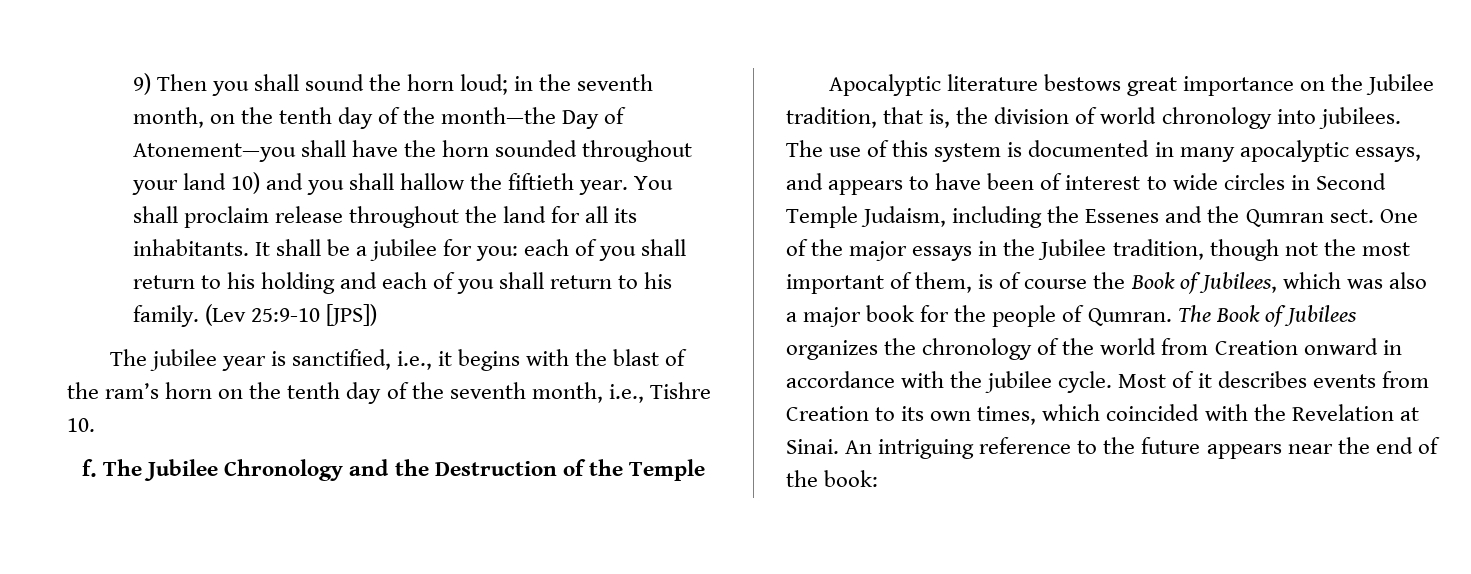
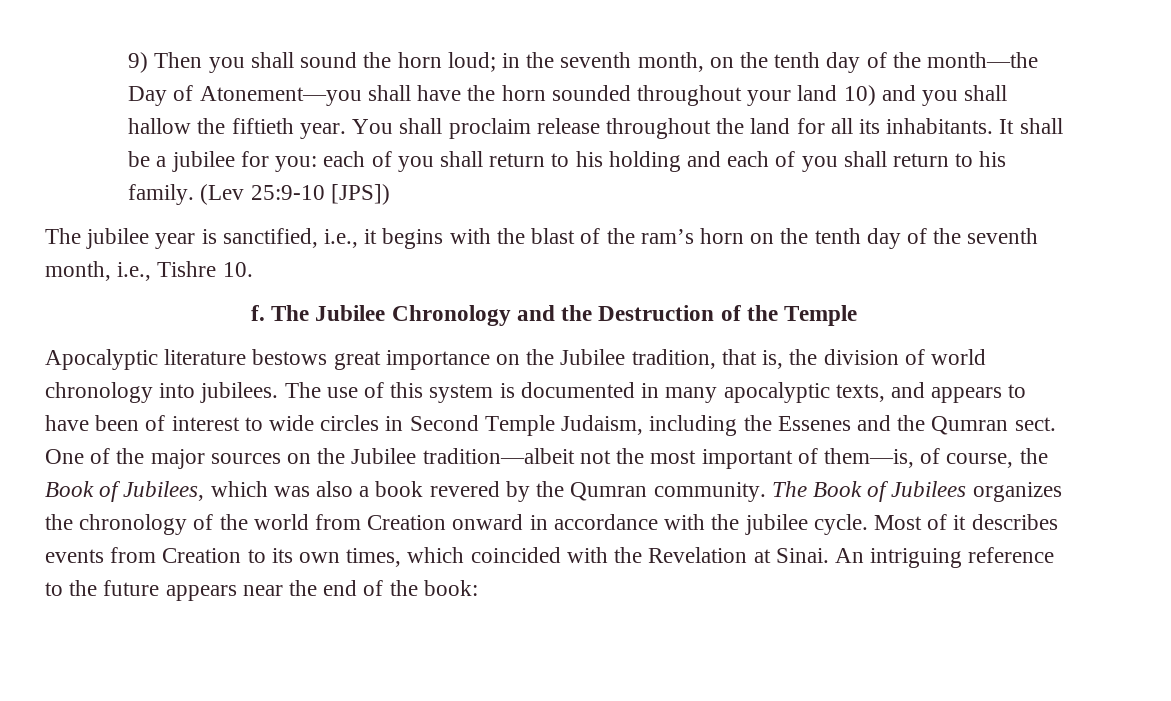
[1354,147,1421,162] essays, -> [835,384,885,402] texts,
[912,239,1279,261] essays in the Jubilee tradition, though -> [210,448,575,464] sources on the Jubilee tradition—albeit
[915,272,1088,293] them, is of course -> [823,448,1014,468] them—is, of course,
[803,305,1172,327] major book for the people of Qumran. -> [375,481,766,502] book revered by the Qumran community.

